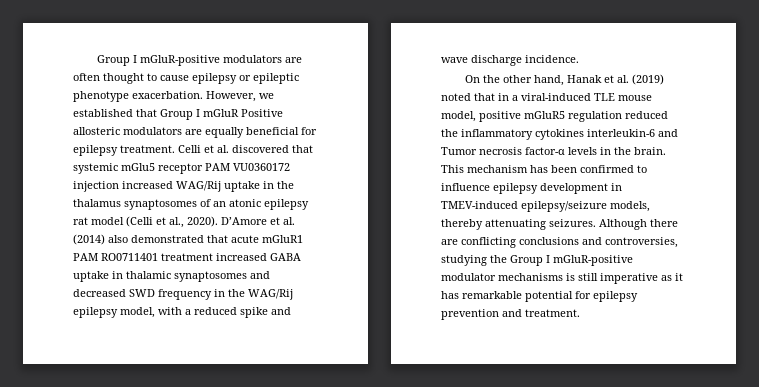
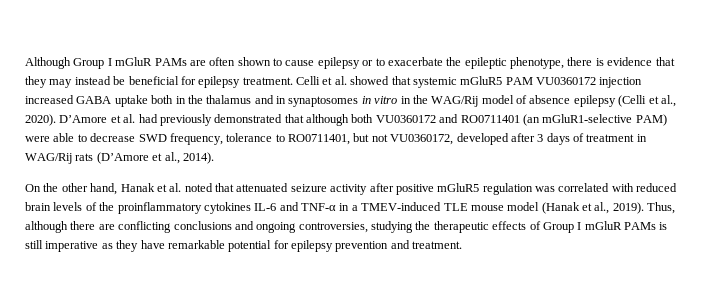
[97,55,283,66] Group I mGluR-positive modulators -> [25,57,187,69] Although Group I mGluR PAMs
[103,73,144,84] thought -> [237,57,271,66] shown
[253,73,299,84] [73,91,274,102] [73,109,283,120] [73,127,244,138] epileptic phenotype exacerbation. However, we established that Group I mGluR Positive allosteric modulators are equally -> [375,57,675,69] [25,76,126,88] to exacerbate the epileptic phenotype, there is evidence that they may instead be
[232,145,289,153] discovered -> [350,76,390,85] showed
[121,163,203,174] mGlu5 receptor -> [460,76,503,85] mGluR5
[176,181,294,192] [73,199,309,210] [73,217,124,225] WAG/Rij uptake in the thalamus synaptosomes of an atonic epilepsy rat model -> [76,95,616,107] GABA uptake both in the thalamus and in synaptosomes in vitro in the WAG/Rij model of absence epilepsy
[73,234,303,245] [73,253,301,261] [73,271,270,282] [73,289,293,300] [73,307,291,318] [441,55,579,66] (2014) also demonstrated that acute mGluR1 PAM RO0711401 treatment increased GABA uptake in thalamic synaptosomes and decreased SWD frequency in the WAG/Rij epilepsy model, with a reduced spike and wave discharge incidence. -> [138,114,667,126] [25,133,647,145] [25,152,214,164] had previously demonstrated that although both VU0360172 and RO0711401 (an mGluR1-selective PAM) were able to decrease SWD frequency, tolerance to RO0711401, but not VU0360172, developed after 3 days of treatment in WAG/Rij rats (D’Amore et al., 2014).
[632,74,665,85] (2019) -> (182, 187) none
[498,93,652,101] [441,111,668,122] [441,129,678,140] [441,147,666,155] [441,165,647,173] [441,183,622,194] [441,201,650,212] [441,219,647,230] in a viral-induced TLE mouse model, positive mGluR5 regulation reduced the inflammatory cytokines interleukin-6 and Tumor necrosis factor-α levels in the brain. This mechanism has been confirmed to influence epilepsy development in TMEV-induced epilepsy/seizure models, thereby attenuating seizures. Although -> [236,183,678,195] [25,202,676,214] [25,221,68,233] attenuated seizure activity after positive mGluR5 regulation was correlated with reduced brain levels of the proinflammatory cytokines IL-6 and TNF-α in a TMEV-induced TLE mouse model (Hanak et al., 2019). Thus, although
(602, 241) none -> [256,222,297,233] ongoing
[510,255,633,266] [441,273,563,281] Group I mGluR-positive modulator mechanisms -> [433,221,656,233] therapeutic effects of Group I mGluR PAMs
[675,273,683,281] [441,291,459,299] it has -> [116,240,165,252] they have

